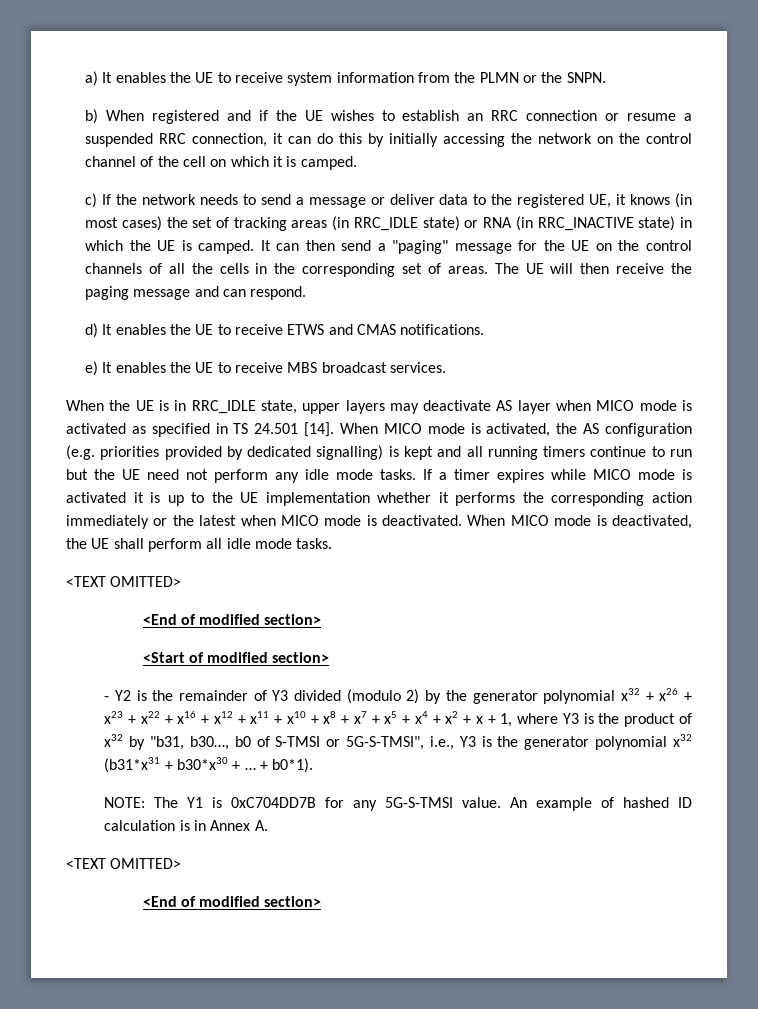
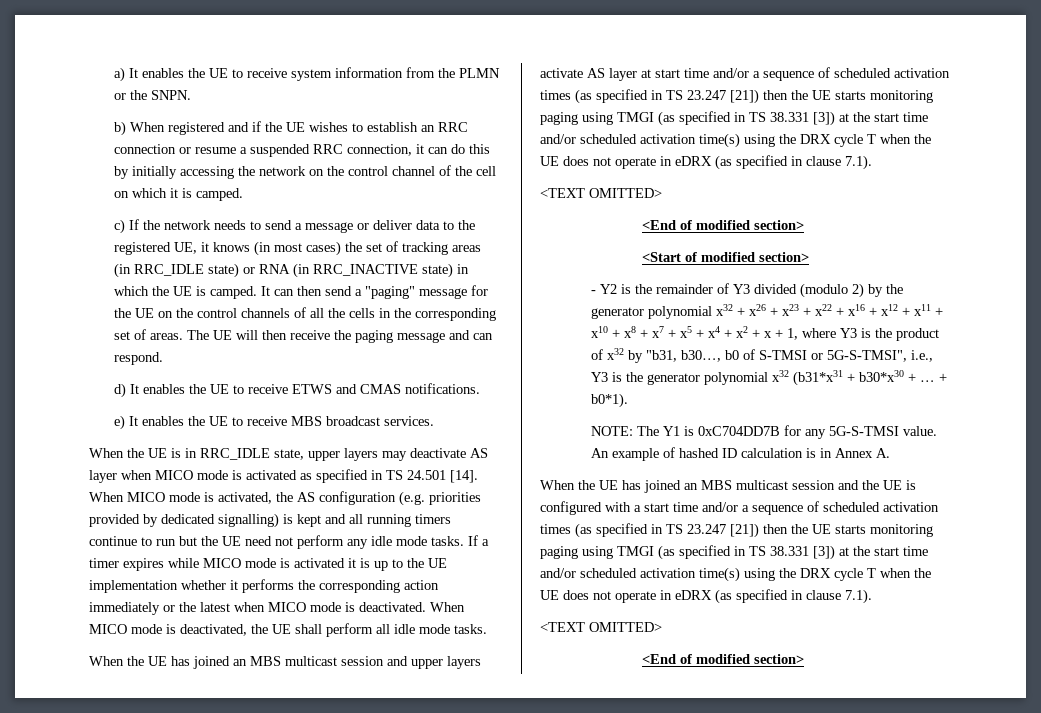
(333, 543) none -> [89,656,481,669] [540,67,950,81] [540,89,933,104] [540,111,928,126] [540,133,931,148] [540,155,872,170] // When the UE has joined an MBS multicast session and upper layers activate AS layer at start time and/or a sequence of scheduled activation times (as specified in TS 23.247 [21]) then the UE starts monitoring paging using TMGI (as specified in TS 38.331 [3]) at the start time and/or scheduled activation time(s) using the DRX cycle T when the UE does not operate in eDRX (as specified in clause 7.1).
(268, 825) none -> [540,480,916,493] [540,501,939,515] [540,523,933,538] [540,545,928,560] [540,567,931,582] [540,589,872,604] // When the UE has joined an MBS multicast session and the UE is configured with a start time and/or a sequence of scheduled activation times (as specified in TS 23.247 [21]) then the UE starts monitoring paging using TMGI (as specified in TS 38.331 [3]) at the start time and/or scheduled activation time(s) using the DRX cycle T when the UE does not operate in eDRX (as specified in clause 7.1).

